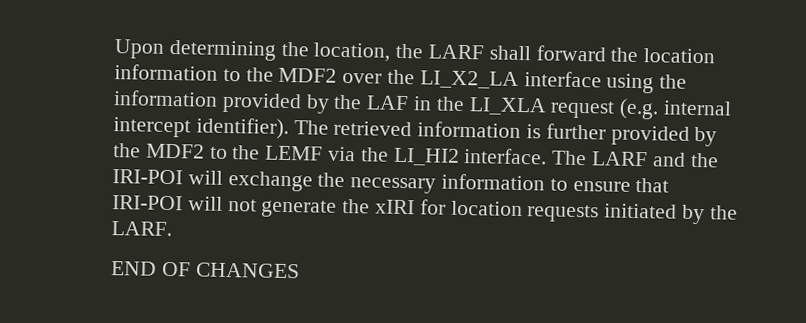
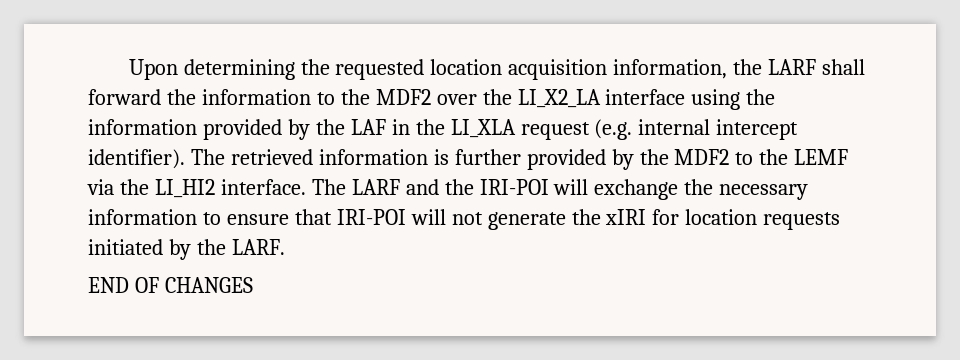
[313,42,392,62] location, -> [335,59,728,80] requested location acquisition information,
[643,48,716,64] location -> (196, 97) none

